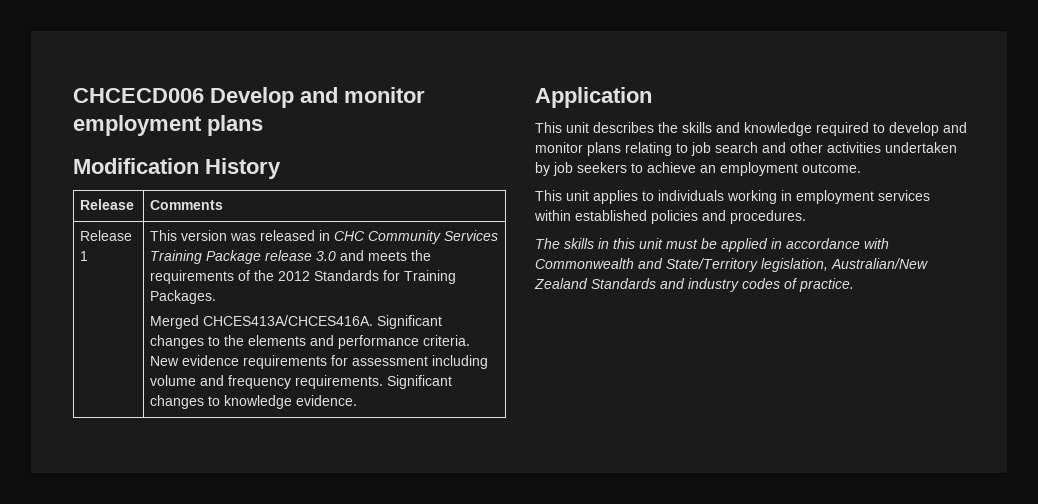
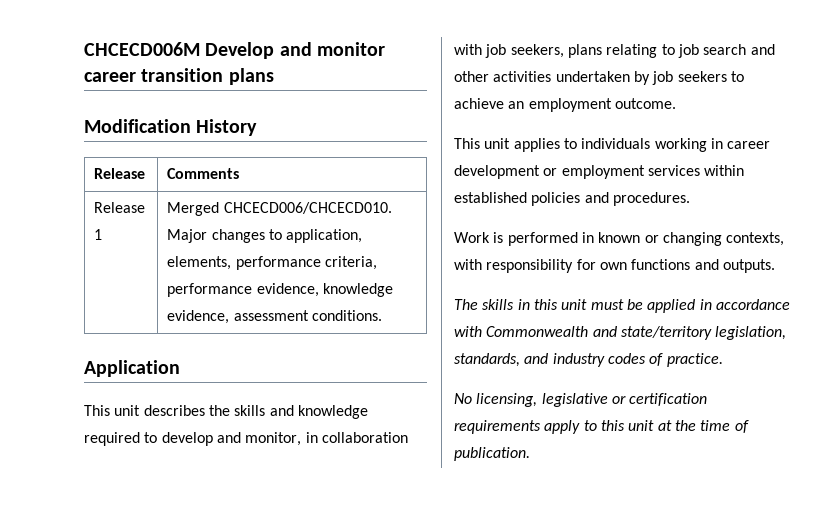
[73,88,204,103] CHCECD006 -> [84,42,200,56] CHCECD006M
[73,115,202,136] employment -> [84,68,224,82] career transition
[149,230,498,244] [149,250,431,264] [149,270,456,284] [149,290,216,304] [149,315,442,329] [149,335,470,349] [149,355,488,369] [149,375,452,389] [149,395,357,409] This version was released in CHC Community Services Training Package release 3.0 and meets the requirements of the 2012 Standards for Training Packages. // Merged CHCES413A/CHCES416A. Significant changes to the elements and performance criteria. New evidence requirements for assessment including volume and frequency requirements. Significant changes to knowledge evidence. -> [167,202,392,216] [167,229,363,243] [167,256,377,270] [167,283,393,297] [167,310,382,324] Merged CHCECD006/CHCECD010. Major changes to application, elements, performance criteria, performance evidence, knowledge evidence, assessment conditions.
[535,142,583,153] monitor -> [245,432,408,446] [454,44,564,58] monitor, in collaboration with job seekers,
(792, 195) none -> [727,141,771,149] [454,165,558,179] career development or
(806, 217) none -> [454,232,785,246] [454,259,775,273] // Work is performed in known or changing contexts, with responsibility for own functions and outputs.
[666,258,928,272] [534,278,656,289] State/Territory legislation, Australian/New Zealand Standards -> [620,326,787,340] [454,353,520,367] state/territory legislation, standards,
(854, 285) none -> [454,393,708,407] [454,420,749,434] [454,447,530,461] // No licensing, legislative or certification requirements apply to this unit at the time of publication.

